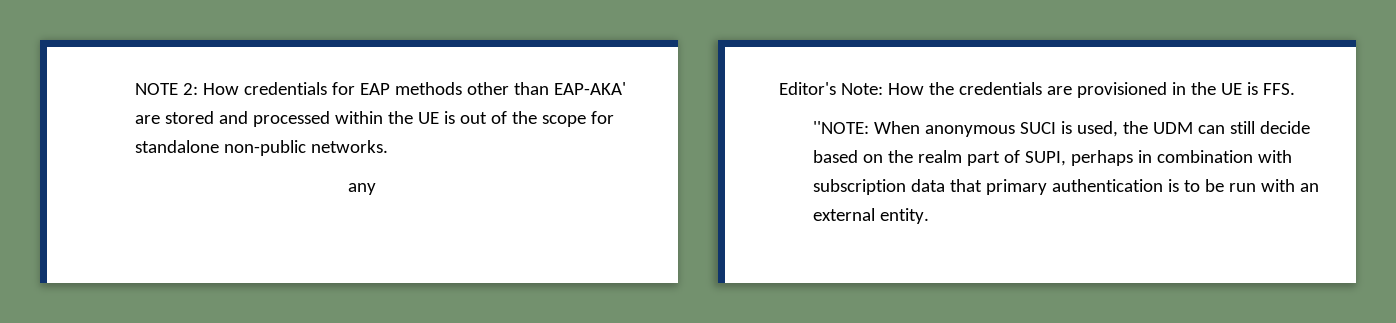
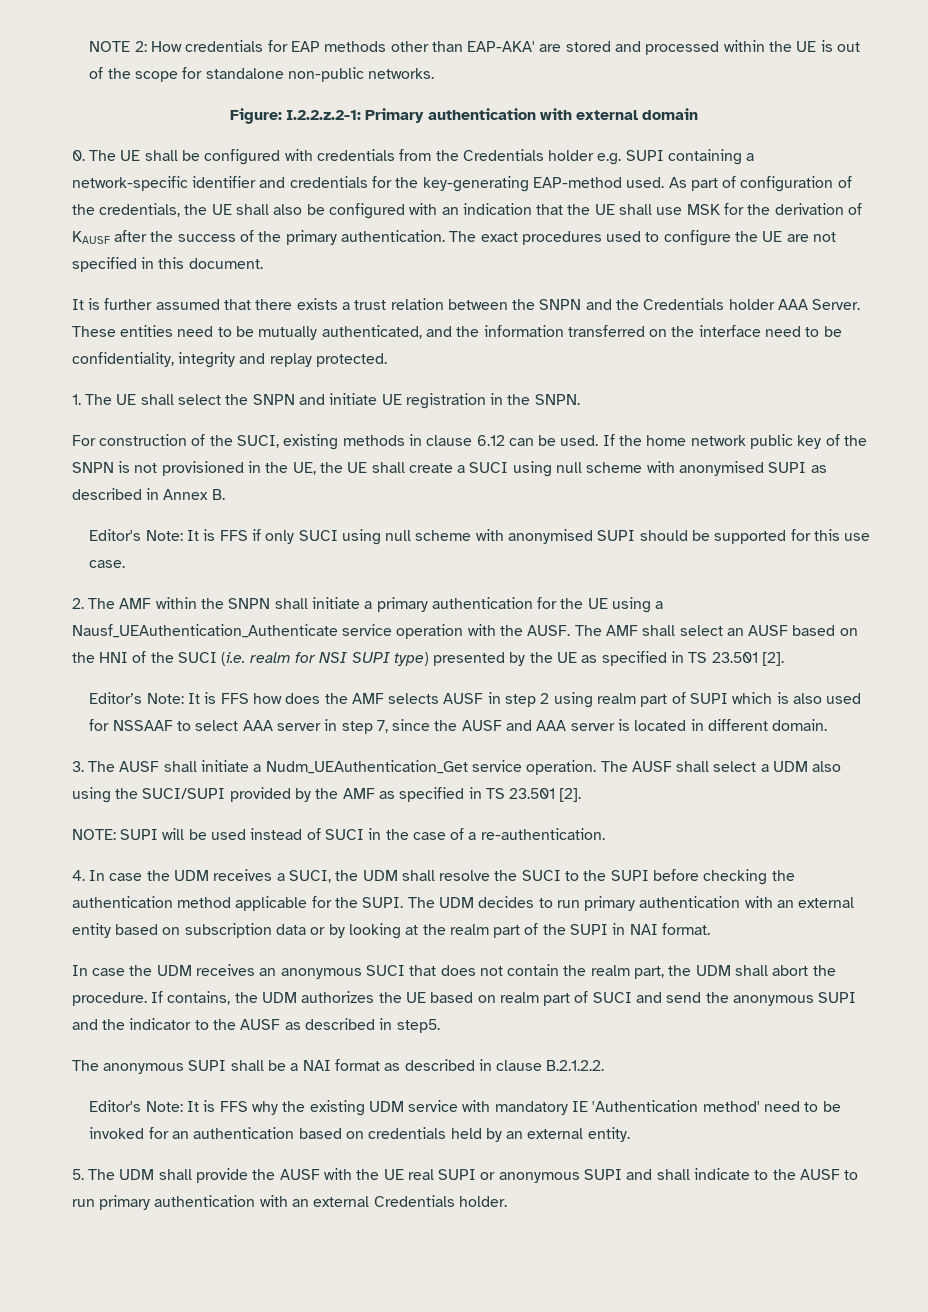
[347,183,376,195] [779,82,1296,98] [812,121,1310,137] [812,150,1292,166] [812,179,1319,195] [812,208,929,224] any // Editor's Note: How the credentials are provisioned in the UE is FFS. // ''NOTE: When anonymous SUCI is used, the UDM can still decide based on the realm part of SUPI, perhaps in combination with subscription data that primary authentication is to be run with an external entity. -> [229,108,699,124] [71,149,755,165] [71,176,852,192] [71,203,863,219] [71,230,837,246] [71,257,263,272] [71,298,861,310] [71,325,842,340] [71,352,387,368] [71,393,580,409] [71,434,868,450] [71,461,827,477] [71,488,225,500] [89,529,871,545] [89,560,126,568] [71,597,664,613] [71,624,858,639] [71,651,785,666] [89,692,862,708] [89,719,828,734] [71,760,842,775] [71,787,582,803] [71,828,605,840] [71,869,795,885] [71,896,855,911] [71,923,711,939] [71,964,836,979] [71,991,857,1006] [71,1018,440,1033] [71,1059,605,1074] [89,1100,841,1116] [89,1127,630,1142] [71,1168,859,1183] [71,1195,507,1210] Figure: I.2.2.z.2-1: Primary authentication with external domain // 0. The UE shall be configured with credentials from the Credentials holder e.g. SUPI containing a network-specific identifier and credentials for the key-generating EAP-method used. As part of configuration of the credentials, the UE shall also be configured with an indication that the UE shall use MSK for the derivation of KAUSF after the success of the primary authentication. The exact procedures used to configure the UE are not specified in this document. // It is further assumed that there exists a trust relation between the SNPN and the Credentials holder AAA Server. These entities need to be mutually authenticated, and the information transferred on the interface need to be confidentiality, integrity and replay protected. // 1. The UE shall select the SNPN and initiate UE registration in the SNPN. // For construction of the SUCI, existing methods in clause 6.12 can be used. If the home network public key of the SNPN is not provisioned in the UE, the UE shall create a SUCI using null scheme with anonymised SUPI as described in Annex B. // Editor's Note: It is FFS if only SUCI using null scheme with anonymised SUPI should be supported for this use case. // 2. The AMF within the SNPN shall initiate a primary authentication for the UE using a Nausf_UEAuthentication_Authenticate service operation with the AUSF. The AMF shall select an AUSF based on the HNI of the SUCI (i.e. realm for NSI SUPI type) presented by the UE as specified in TS 23.501 [2]. // Editor’s Note: It is FFS how does the AMF selects AUSF in step 2 using realm part of SUPI which is also used for NSSAAF to select AAA server in step 7, since the AUSF and AAA server is located in different domain. // 3. The AUSF shall initiate a Nudm_UEAuthentication_Get service operation. The AUSF shall select a UDM also using the SUCI/SUPI provided by the AMF as specified in TS 23.501 [2]. // NOTE: SUPI will be used instead of SUCI in the case of a re-authentication. // 4. In case the UDM receives a SUCI, the UDM shall resolve the SUCI to the SUPI before checking the authentication method applicable for the SUPI. The UDM decides to run primary authentication with an external entity based on subscription data or by looking at the realm part of the SUPI in NAI format. // In case the UDM receives an anonymous SUCI that does not contain the realm part, the UDM shall abort the procedure. If contains, the UDM authorizes the UE based on realm part of SUCI and send the anonymous SUPI and the indicator to the AUSF as described in step5. // The anonymous SUPI shall be a NAI format as described in clause B.2.1.2.2. // Editor's Note: It is FFS why the existing UDM service with mandatory IE 'Authentication method' need to be invoked for an authentication based on credentials held by an external entity. // 5. The UDM shall provide the AUSF with the UE real SUPI or anonymous SUPI and shall indicate to the AUSF to run primary authentication with an external Credentials holder.

